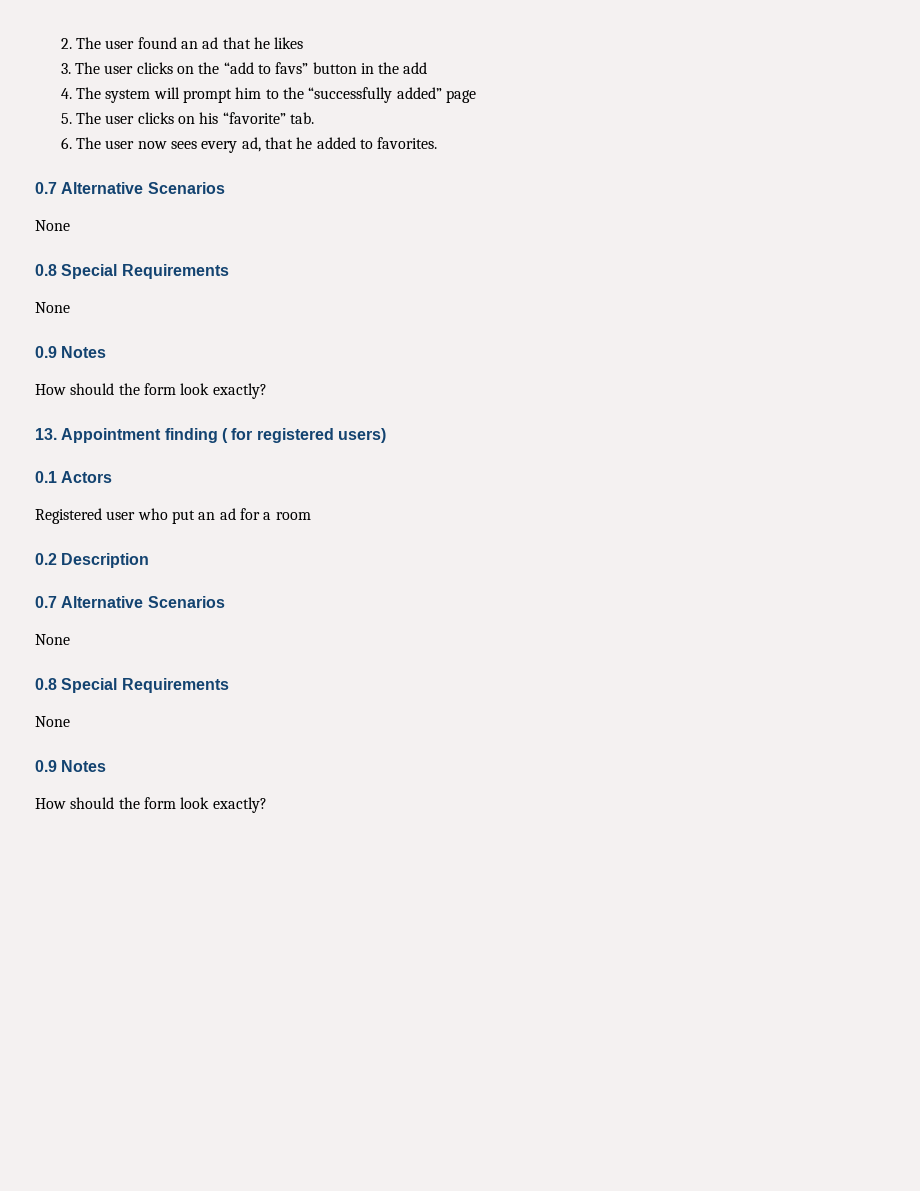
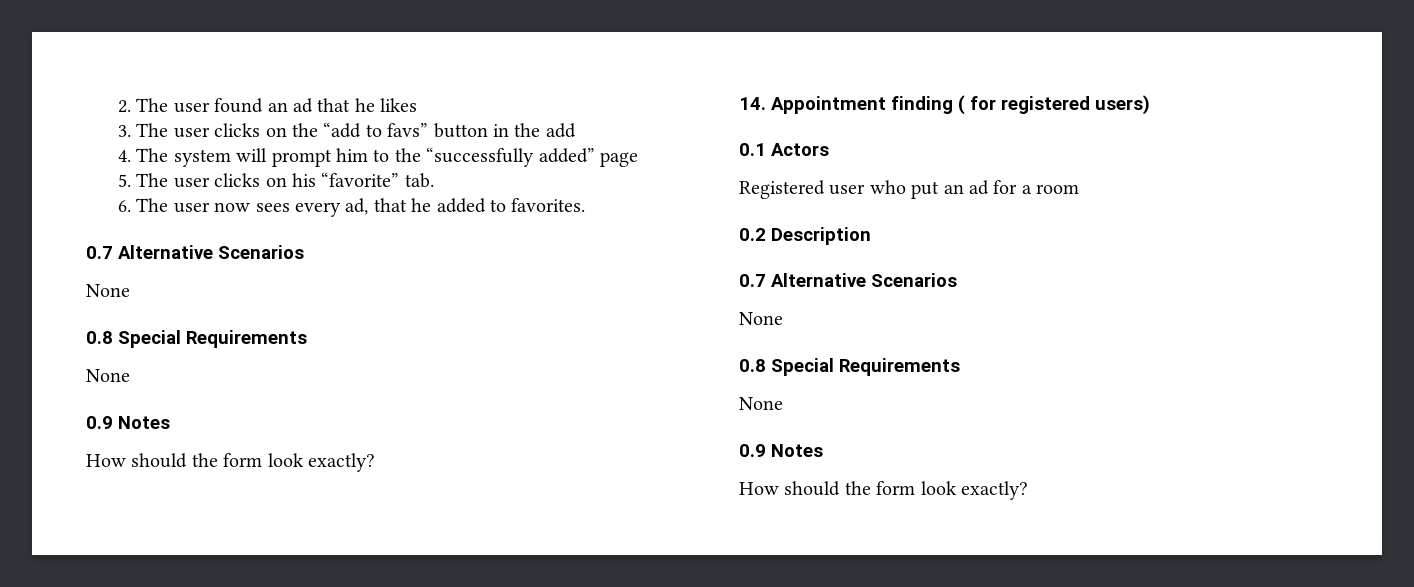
[35,428,57,440] 13. -> [739,97,766,110] 14.

